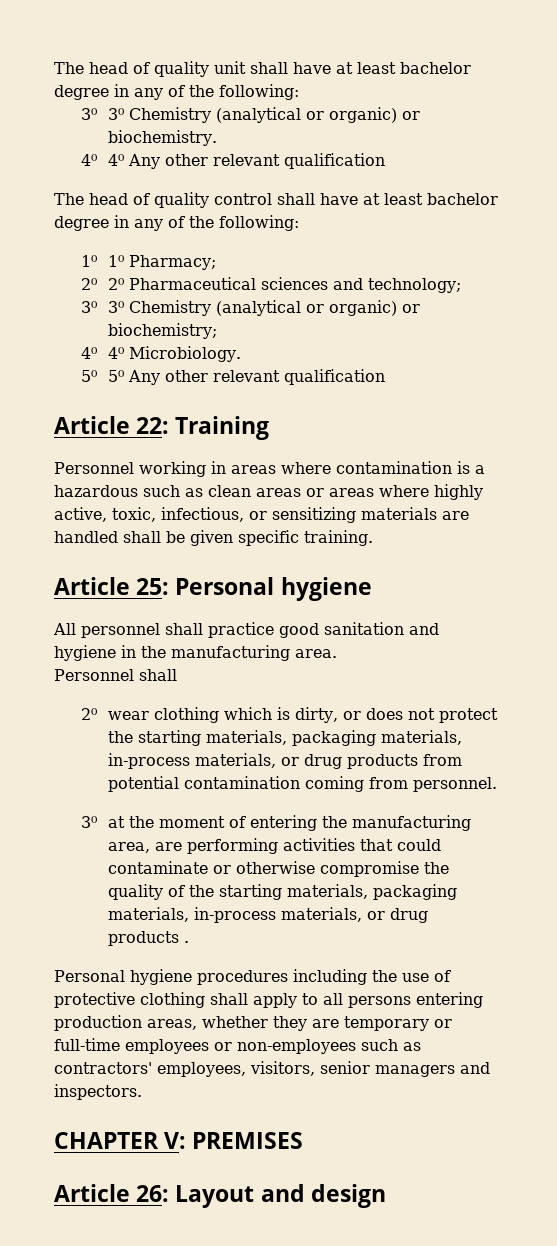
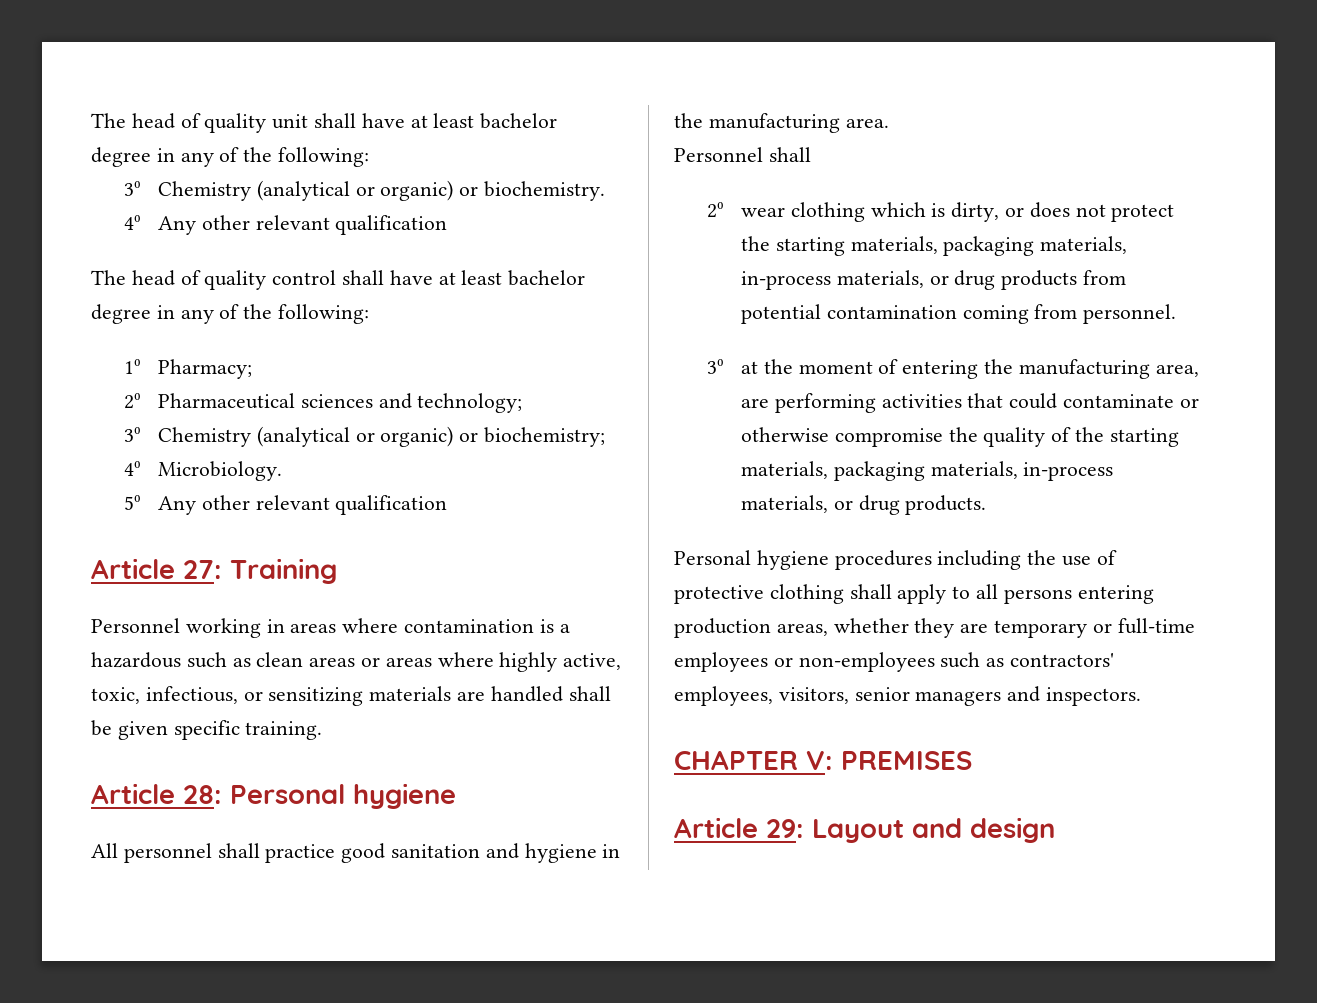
[107,108,124,120] 3⁰ -> (142, 188) none
[107,154,124,166] 4⁰ -> (142, 222) none
[107,255,124,267] 1⁰ -> (142, 366) none
[107,278,124,290] 2⁰ -> (142, 401) none
[107,301,124,313] 3⁰ -> (142, 434) none
[107,347,124,359] 4⁰ -> (142, 468) none
[107,370,124,382] 5⁰ -> (142, 502) none
[136,417,170,434] 22: -> [183,560,222,579] 27:
[136,578,170,595] 25: -> [183,785,222,804] 28:
[107,931,189,946] products . -> [905,495,987,515] products.
[136,1185,170,1202] 26: -> [766,819,804,838] 29:

